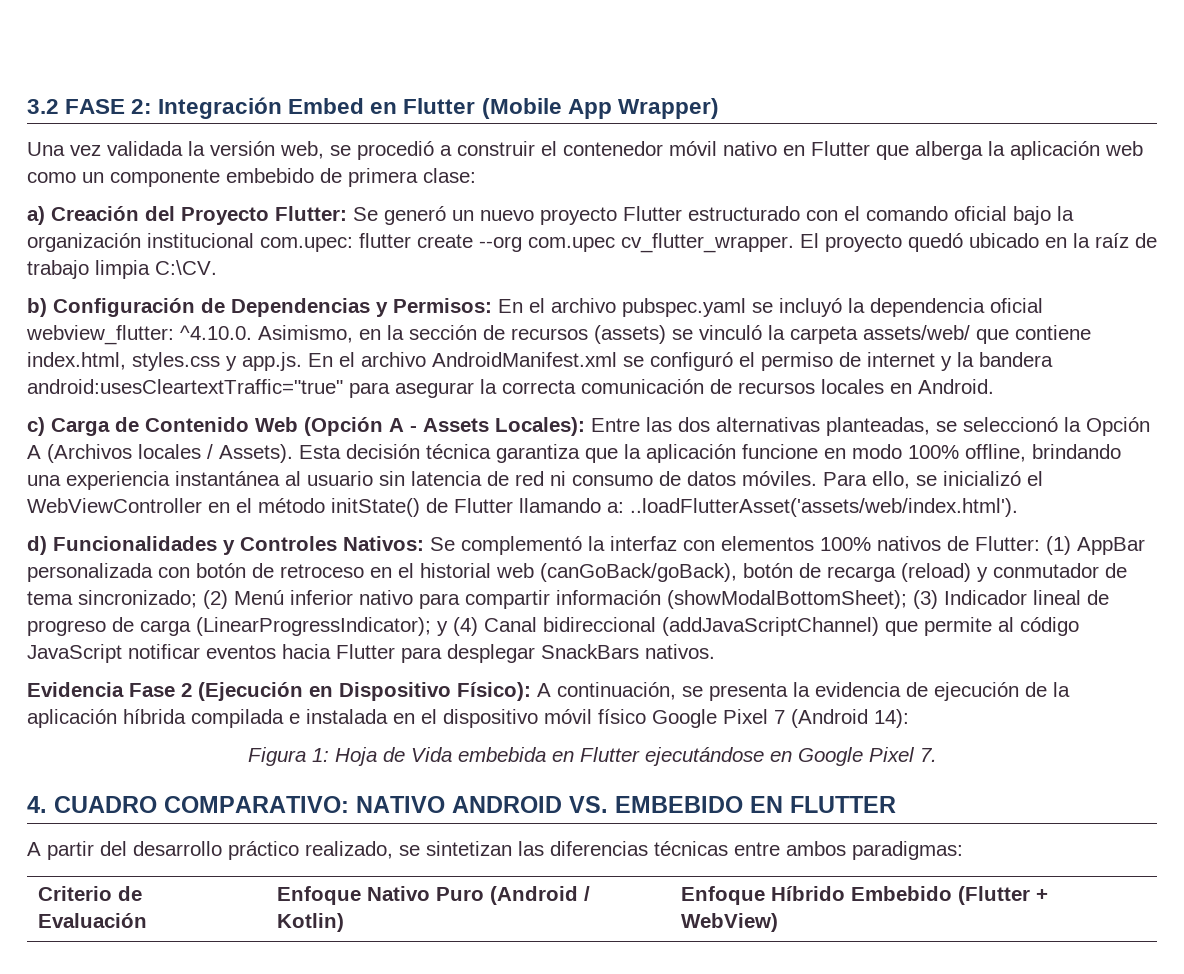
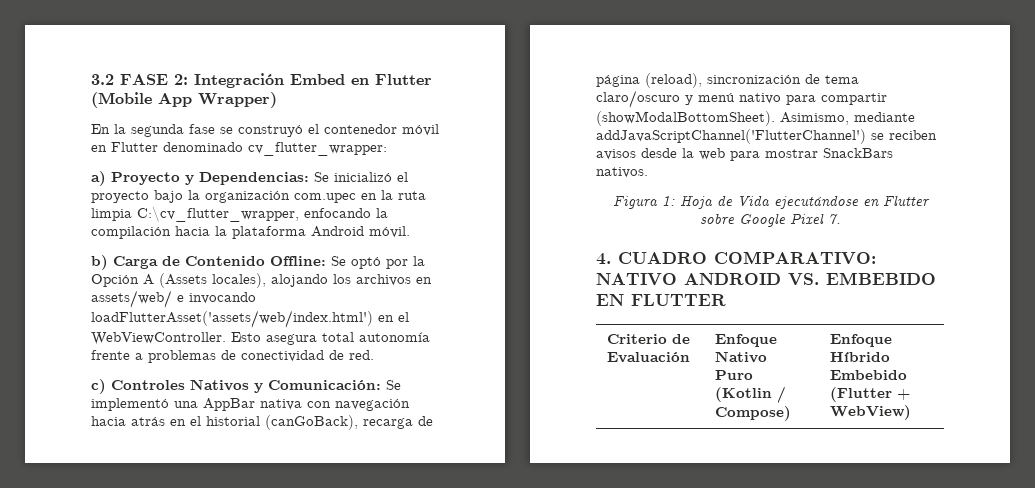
[27,141,535,160] Una vez validada la versión web, se procedió a construir -> [91,124,303,137] En la segunda fase se construyó
[723,141,1143,160] [27,168,476,187] [27,206,1074,225] [27,233,1157,253] [27,260,217,279] [27,298,1043,317] [26,325,1091,345] [27,352,1053,371] [27,379,994,398] [27,417,1150,436] [27,444,1121,463] [27,471,1043,490] [27,498,1018,517] [27,536,1145,555] [27,563,1127,582] [27,590,1109,609] [27,617,1079,636] [27,644,715,663] [27,682,1070,701] [27,709,909,728] nativo en Flutter que alberga la aplicación web como un componente embebido de primera clase: // a) Creación del Proyecto Flutter: Se generó un nuevo proyecto Flutter estructurado con el comando oficial bajo la organización institucional com.upec: flutter create --org com.upec cv_flutter_wrapper. El proyecto quedó ubicado en la raíz de trabajo limpia C:\CV. // b) Configuración de Dependencias y Permisos: En el archivo pubspec.yaml se incluyó la dependencia oficial webview_flutter: ^4.10.0. Asimismo, en la sección de recursos (assets) se vinculó la carpeta assets/web/ que contiene index.html, styles.css y app.js. En el archivo AndroidManifest.xml se configuró el permiso de internet y la bandera android:usesCleartextTraffic="true" para asegurar la correcta comunicación de recursos locales en Android. // c) Carga de Contenido Web (Opción A - Assets Locales): Entre las dos alternativas planteadas, se seleccionó la Opción A (Archivos locales / Assets). Esta decisión técnica garantiza que la aplicación funcione en modo 100% offline, brindando una experiencia instantánea al usuario sin latencia de red ni consumo de datos móviles. Para ello, se inicializó el WebViewController en el método initState() de Flutter llamando a: ..loadFlutterAsset('assets/web/index.html'). // d) Funcionalidades y Controles Nativos: Se complementó la interfaz con elementos 100% nativos de Flutter: (1) AppBar personalizada con botón de retroceso en el historial web (canGoBack/goBack), botón de recarga (reload) y conmutador de tema sincronizado; (2) Menú inferior nativo para compartir información (showModalBottomSheet); (3) Indicador lineal de progreso de carga (LinearProgressIndicator); y (4) Canal bidireccional (addJavaScriptChannel) que permite al código JavaScript notificar eventos hacia Flutter para desplegar SnackBars nativos. // Evidencia Fase 2 (Ejecución en Dispositivo Físico): A continuación, se presenta la evidencia de ejecución de la aplicación híbrida compilada e instalada en el dispositivo móvil físico Google Pixel 7 (Android 14): -> [91,142,387,156] [91,171,408,186] [91,190,426,203] [91,206,388,222] [91,226,410,239] [91,255,425,270] [91,273,432,288] [91,290,256,308] [91,310,409,328] [91,332,430,345] [91,350,374,363] [91,379,401,394] [91,398,410,411] [91,415,433,430] [596,73,859,88] [596,90,887,108] [596,111,915,126] [596,129,937,144] [596,148,893,161] [596,167,648,178] en Flutter denominado cv_flutter_wrapper: // a) Proyecto y Dependencias: Se inicializó el proyecto bajo la organización com.upec en la ruta limpia C:\cv_flutter_wrapper, enfocando la compilación hacia la plataforma Android móvil. // b) Carga de Contenido Offline: Se optó por la Opción A (Assets locales), alojando los archivos en assets/web/ e invocando loadFlutterAsset('assets/web/index.html') en el WebViewController. Esto asegura total autonomía frente a problemas de conectividad de red. // c) Controles Nativos y Comunicación: Se implementó una AppBar nativa con navegación hacia atrás en el historial (canGoBack), recarga de página (reload), sincronización de tema claro/oscuro y menú nativo para compartir (showModalBottomSheet). Asimismo, mediante addJavaScriptChannel('FlutterChannel') se reciben avisos desde la web para mostrar SnackBars nativos.
[457,747,792,766] embebida en Flutter ejecutándose en -> [773,195,930,209] [699,214,735,224] ejecutándose en Flutter sobre
[27,841,963,860] // A partir del desarrollo práctico realizado, se sintetizan las diferencias técnicas entre ambos paradigmas: -> (726, 300) none
[489,886,590,905] [276,913,344,932] (Android / Kotlin) -> [714,386,786,403] [714,406,791,421] (Kotlin / Compose)

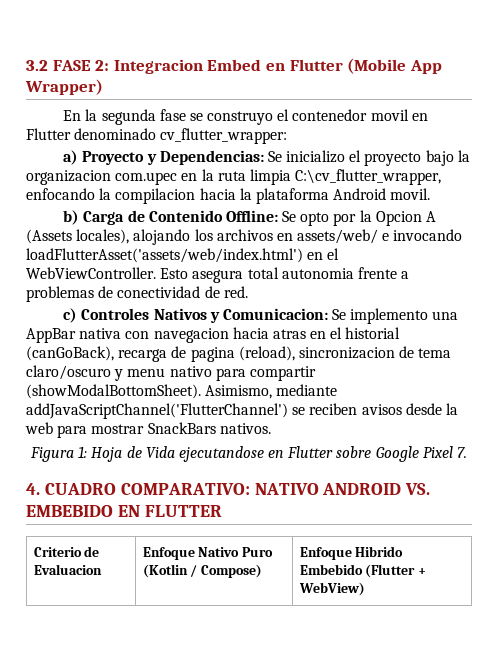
[194,73,284,88] Integración -> [113,59,203,74] Integracion
[238,125,303,137] construyó -> [207,111,274,125] construyo
[402,124,439,136] móvil -> [370,109,409,121] movil
[334,172,392,182] inicializó -> [286,150,346,163] inicializo
[205,191,290,203] organización -> [26,170,111,185] organizacion
[91,226,171,239] compilación -> [115,188,196,204] compilacion
[369,226,410,238] móvil. -> [390,188,431,200] movil.
[351,257,381,269] optó -> [300,212,330,226] opto
[91,274,139,287] Opción -> [375,211,422,226] Opcion
[359,332,430,342] autonomía -> [281,268,354,279] autonomia
[268,380,401,390] [91,398,169,411] Comunicación: Se implementó -> [222,308,429,324] Comunicacion: Se implemento
[335,399,410,411] [91,416,165,426] navegación hacia atrás -> [153,327,306,343] navegacion hacia atras
[596,73,801,88] página (reload), sincronización -> [190,346,395,362] pagina (reload), sincronizacion
[698,93,735,102] menú -> [127,368,166,377] menu
[773,195,859,209] ejecutándose -> [178,446,264,462] ejecutandose
[606,352,690,363] Evaluación -> [33,564,102,575] Evaluacion
[829,352,890,362] Híbrido -> [355,546,404,557] Hibrido

